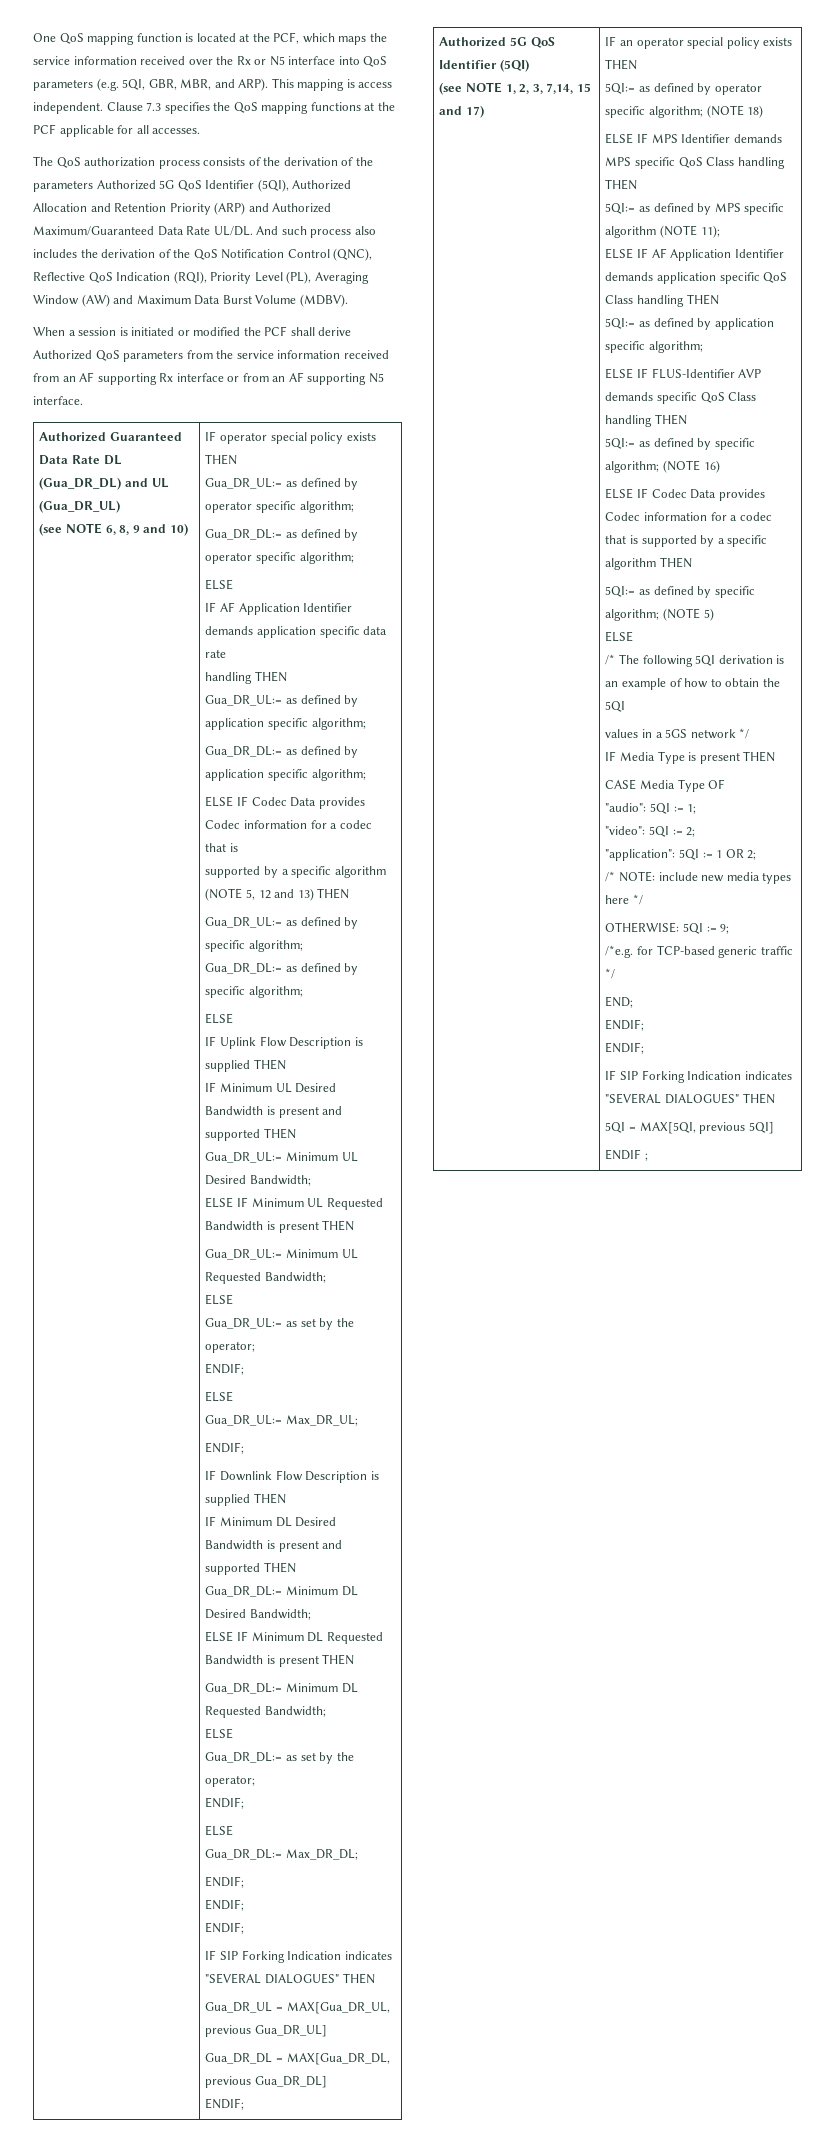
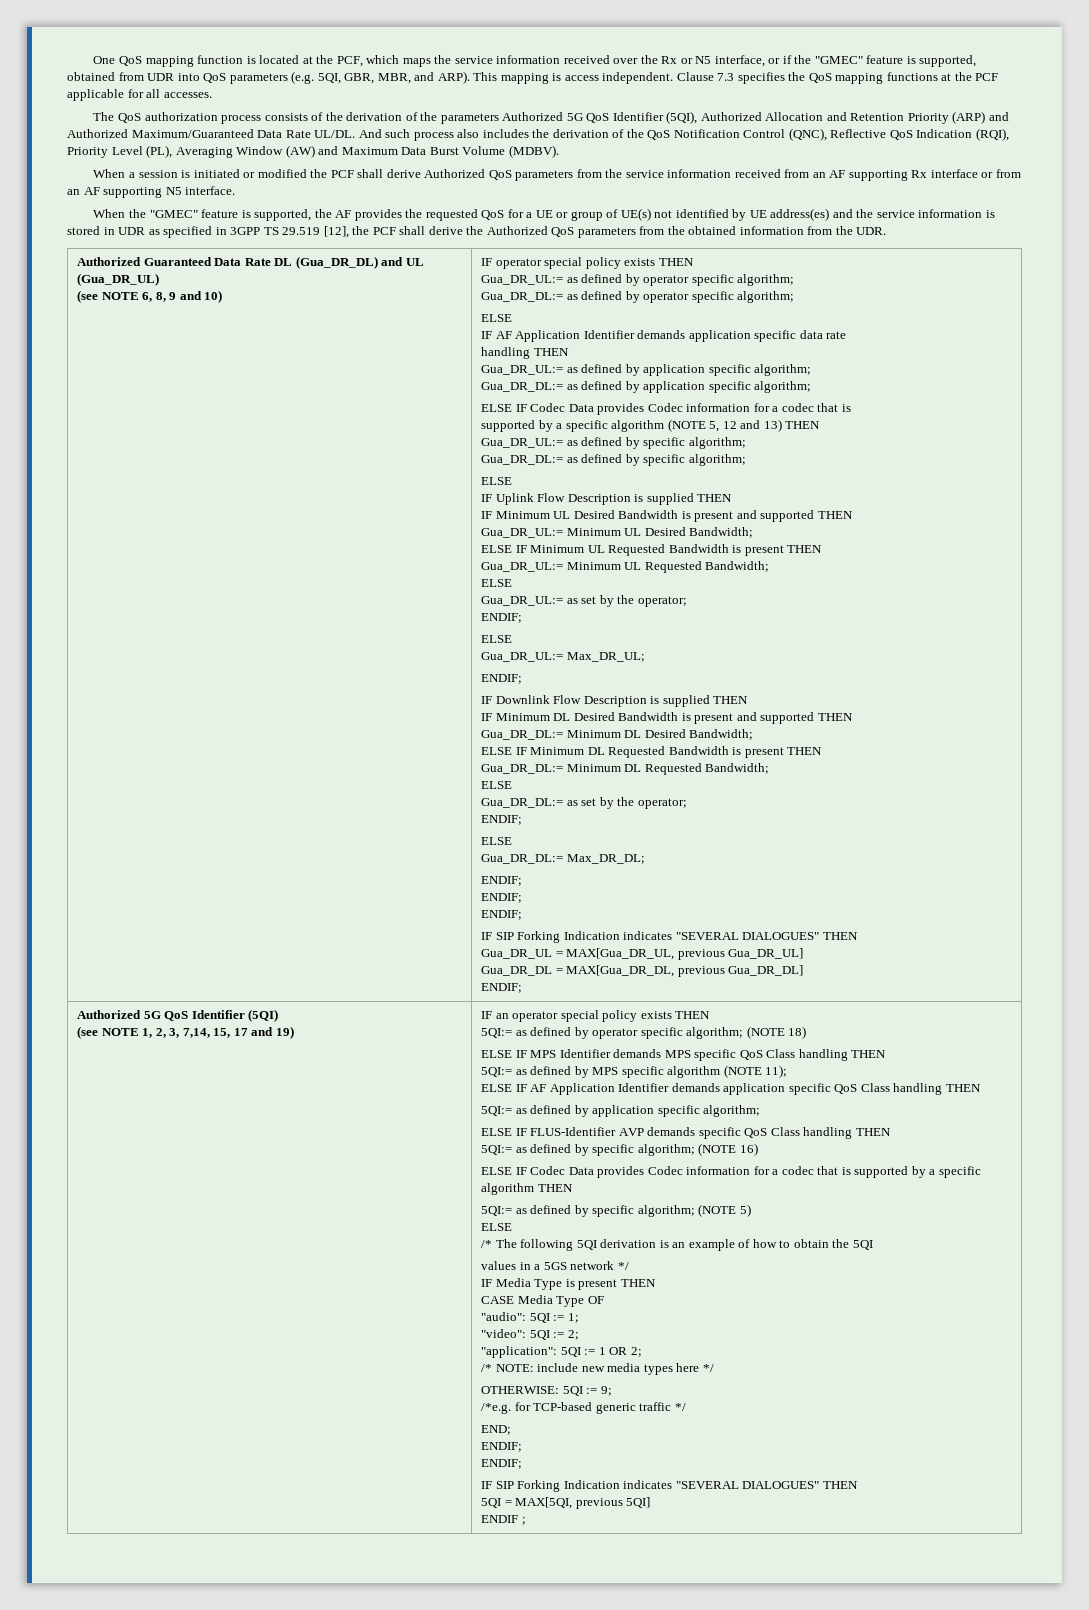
[288,56,336,65] interface -> [714,55,977,67] [67,72,175,81] interface, or if the "GMEC" feature is supported, obtained from UDR
(83, 400) none -> [93,208,995,221] [67,226,887,238] // When the "GMEC" feature is supported, the AF provides the requested QoS for a UE or group of UE(s) not identified by UE address(es) and the service information is stored in UDR as specified in 3GPP TS 29.519 [12], the PCF shall derive the Authorized QoS parameters from the obtained information from the UDR.
[576,83,591,92] [439,105,484,118] 15 and 17) -> [213,1026,294,1039] 15, 17 and 19)

